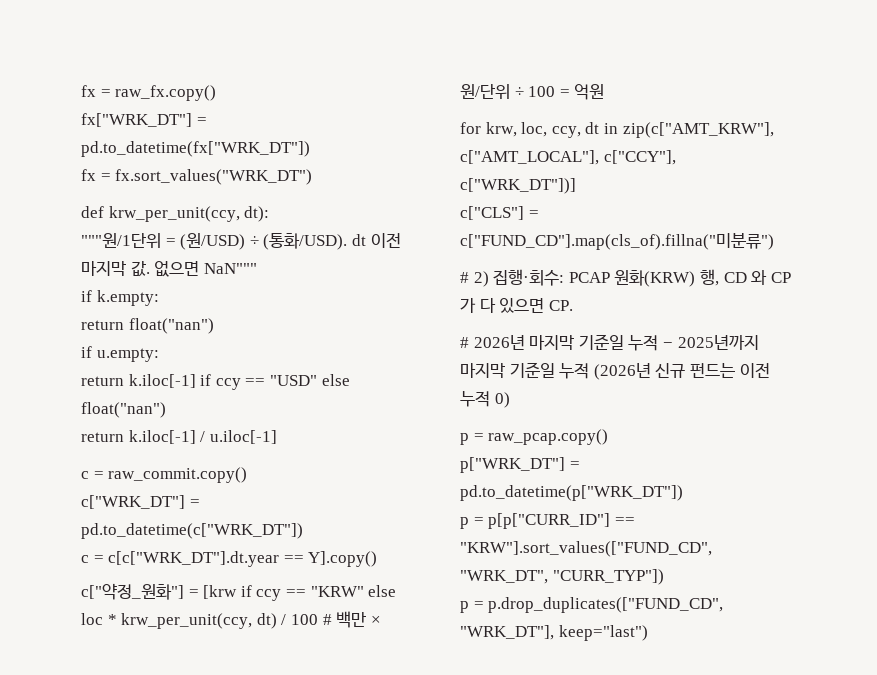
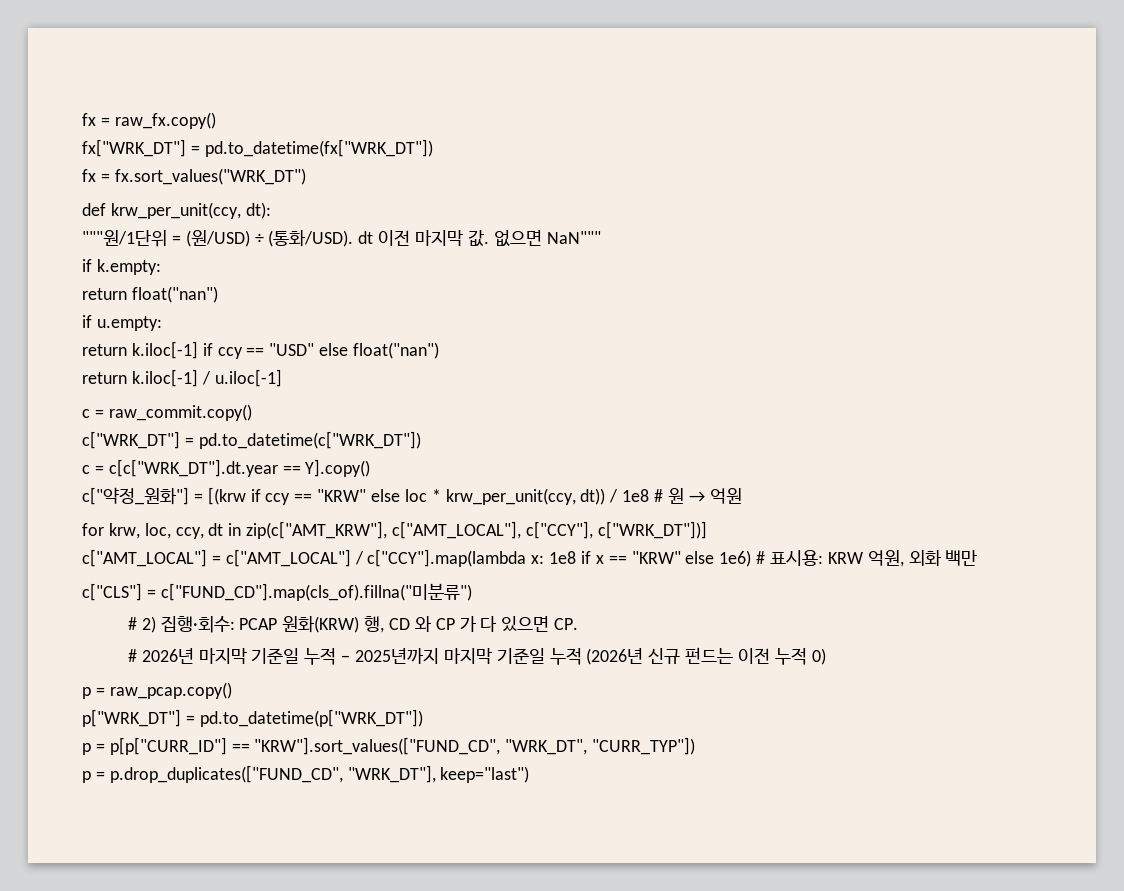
[203,585,238,599] [krw -> [207,487,246,505] [(krw
[256,611,381,629] [460,84,570,100] dt) / 100 # 백만 × 원/단위 ÷ 100 = -> [580,488,705,505] dt)) / 1e8 # 원 →
(576, 186) none -> [82,549,978,567] // c["AMT_LOCAL"] = c["AMT_LOCAL"] / c["CCY"].map(lambda x: 1e8 if x == "KRW" else 1e6) # 표시용: KRW 억원, 외화 백만

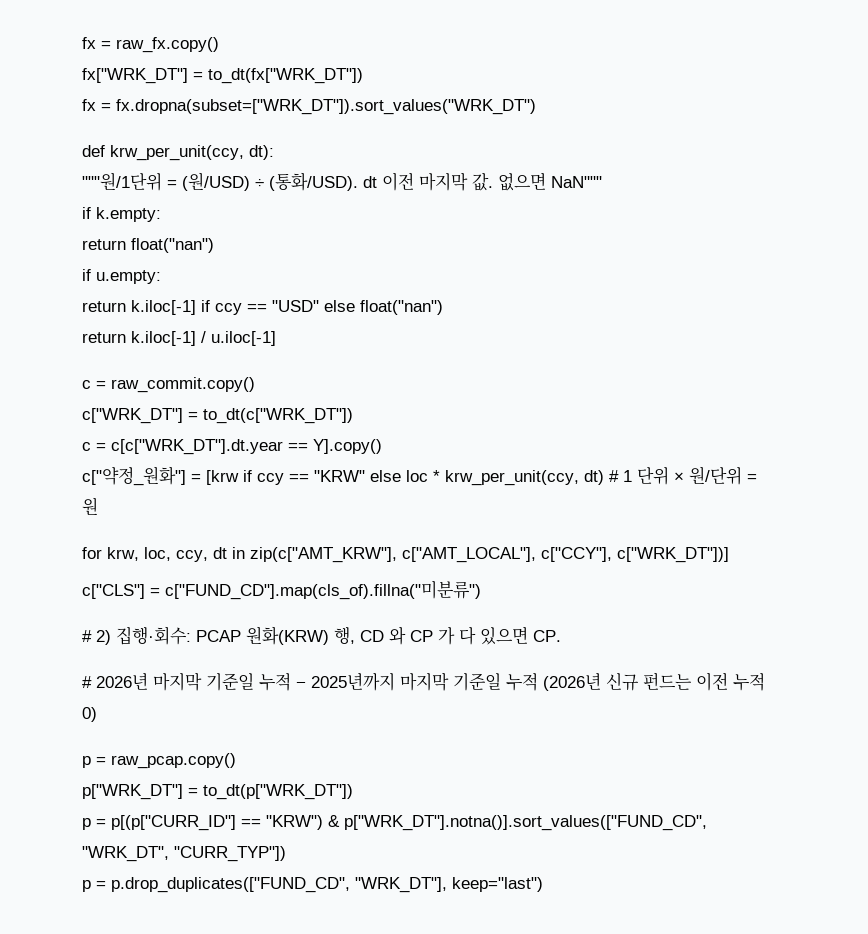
[204,139,433,157] [82,168,306,185] pd.to_datetime(fx["WRK_DT"]) // fx = fx.sort_values("WRK_DT") -> [208,68,363,84] [82,99,536,115] to_dt(fx["WRK_DT"]) // fx = fx.dropna(subset=["WRK_DT"]).sort_values("WRK_DT")
[198,431,421,449] pd.to_datetime(c["WRK_DT"]) -> [203,408,353,424] to_dt(c["WRK_DT"])
[207,487,246,505] [(krw -> [206,470,239,485] [krw
[580,488,664,505] dt)) / 1e8 # -> [584,466,757,485] dt) # 1 단위 × 원/단위 =
[688,488,742,504] → 억원 -> (98, 506) none
[82,549,978,567] // c["AMT_LOCAL"] = c["AMT_LOCAL"] / c["CCY"].map(lambda x: 1e8 if x == "KRW" else 1e6) # 표시용: KRW 억원, 외화 백만 -> (729, 555) none
[199,709,423,727] [82,737,501,755] pd.to_datetime(p["WRK_DT"]) // p = p[p["CURR_ID"] == "KRW"].sort_values(["FUND_CD", -> [203,784,353,800] [82,815,707,831] to_dt(p["WRK_DT"]) // p = p[(p["CURR_ID"] == "KRW") & p["WRK_DT"].notna()].sort_values(["FUND_CD",

